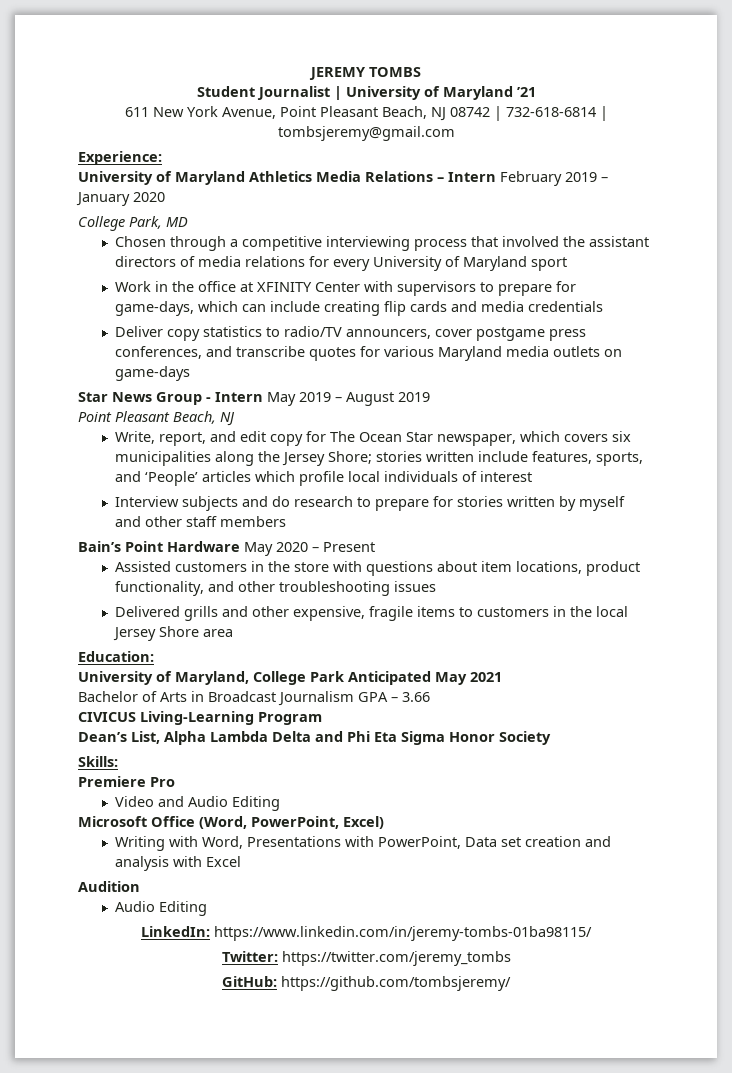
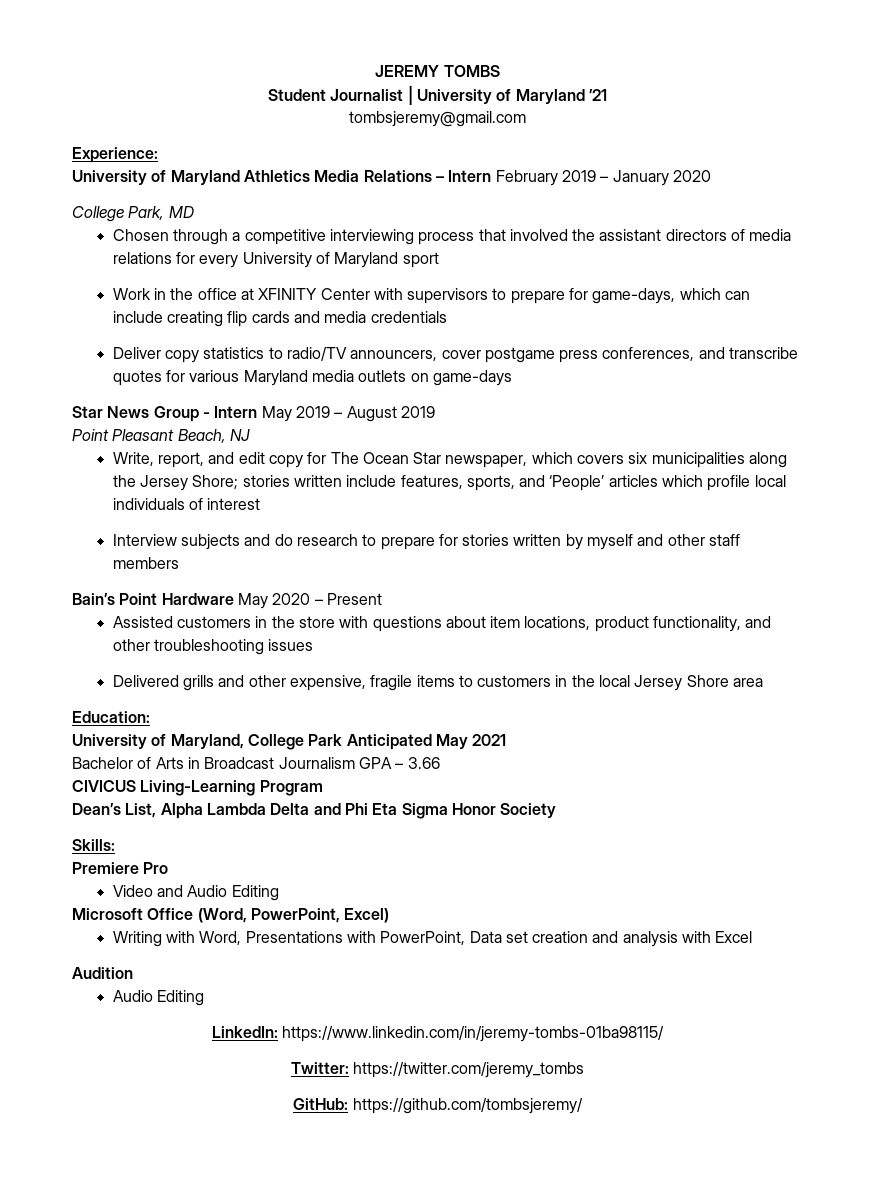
[124,106,608,121] 611 New York Avenue, Point Pleasant Beach, NJ 08742 | 732-618-6814 | -> (607, 95) none

